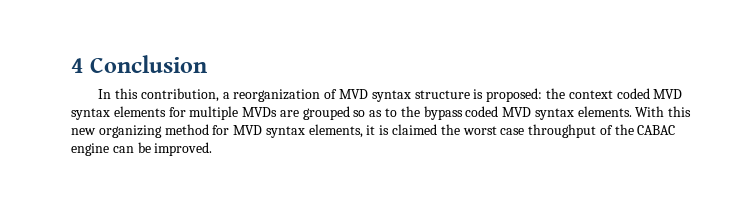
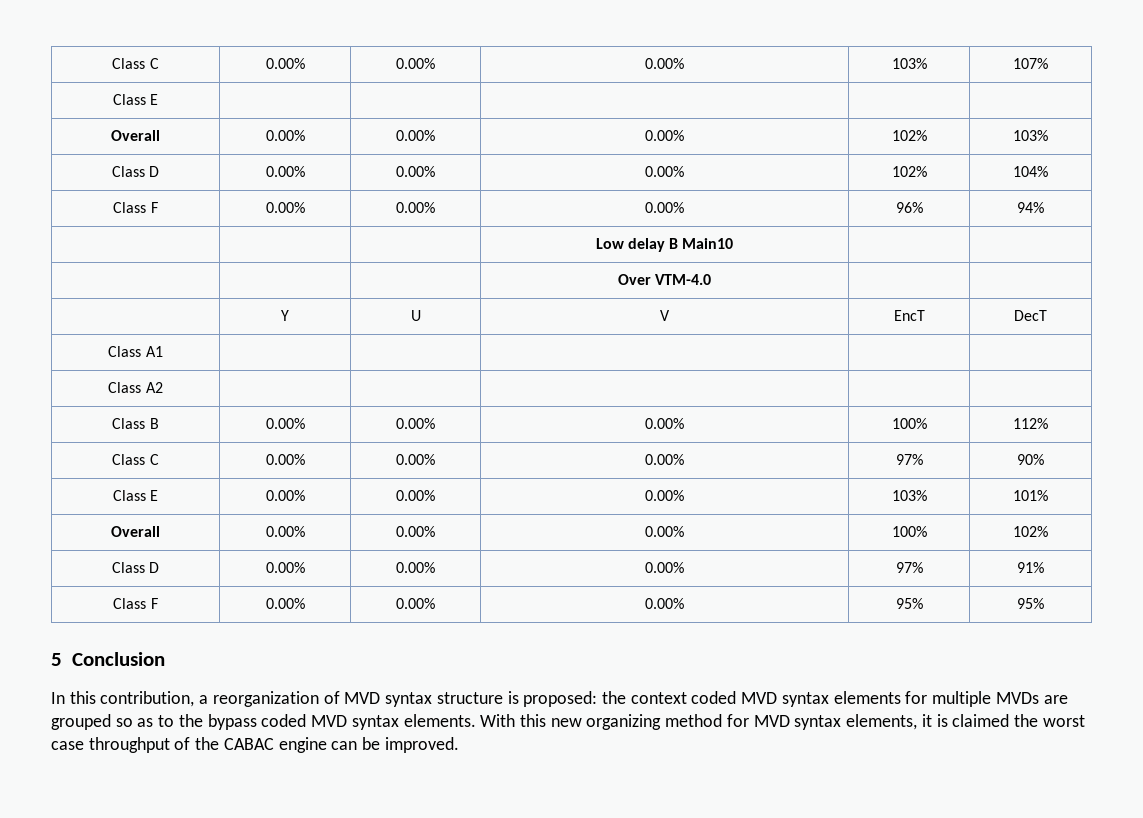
[71,58,83,73] 4 -> [112,58,159,69] [265,58,305,69] [396,58,435,69] [645,58,684,69] [891,58,927,69] [1013,58,1048,69] [112,94,159,105] [111,130,160,141] [265,130,305,141] [396,130,435,141] [645,130,684,141] [891,130,927,141] [1013,130,1048,141] [111,166,160,177] [265,166,305,177] [396,166,435,177] [645,166,684,177] [891,166,927,177] [1013,166,1048,177] [113,202,158,213] [265,202,305,213] [396,202,435,213] [645,202,684,213] [895,202,923,213] [1017,202,1044,213] [595,238,734,252] [617,274,712,285] [281,310,289,321] [410,310,421,321] [660,310,670,321] [893,310,925,321] [1014,310,1047,321] [108,346,163,357] [108,382,163,393] [112,418,159,429] [265,418,305,429] [396,418,435,429] [645,418,684,429] [891,418,927,429] [1013,418,1048,429] [112,454,159,465] [265,454,305,465] [396,454,435,465] [645,454,684,465] [895,454,923,465] [1017,454,1044,465] [112,490,159,501] [265,490,305,501] [396,490,435,501] [645,490,684,501] [891,490,927,501] [1013,490,1048,501] [111,526,160,537] [265,526,305,537] [396,526,435,537] [645,526,684,537] [891,526,927,537] [1013,526,1048,537] [111,562,160,573] [265,562,305,573] [396,562,435,573] [645,562,684,573] [895,562,923,573] [1017,562,1044,573] [113,598,158,609] [265,598,305,609] [396,598,435,609] [645,598,684,609] [895,598,923,609] [1017,598,1044,609] [51,653,62,666] Class C | 0.00% | 0.00% | 0.00% | 103% | 107% // Class E | | | | | // Overall | 0.00% | 0.00% | 0.00% | 102% | 103% // Class D | 0.00% | 0.00% | 0.00% | 102% | 104% // Class F | 0.00% | 0.00% | 0.00% | 96% | 94% // | | | Low delay B Main10 | | // | | | Over VTM-4.0 | | // | Y | U | V | EncT | DecT // Class A1 | | | | | // Class A2 | | | | | // Class B | 0.00% | 0.00% | 0.00% | 100% | 112% // Class C | 0.00% | 0.00% | 0.00% | 97% | 90% // Class E | 0.00% | 0.00% | 0.00% | 103% | 101% // Overall | 0.00% | 0.00% | 0.00% | 100% | 102% // Class D | 0.00% | 0.00% | 0.00% | 97% | 91% // Class F | 0.00% | 0.00% | 0.00% | 95% | 95% // 5

